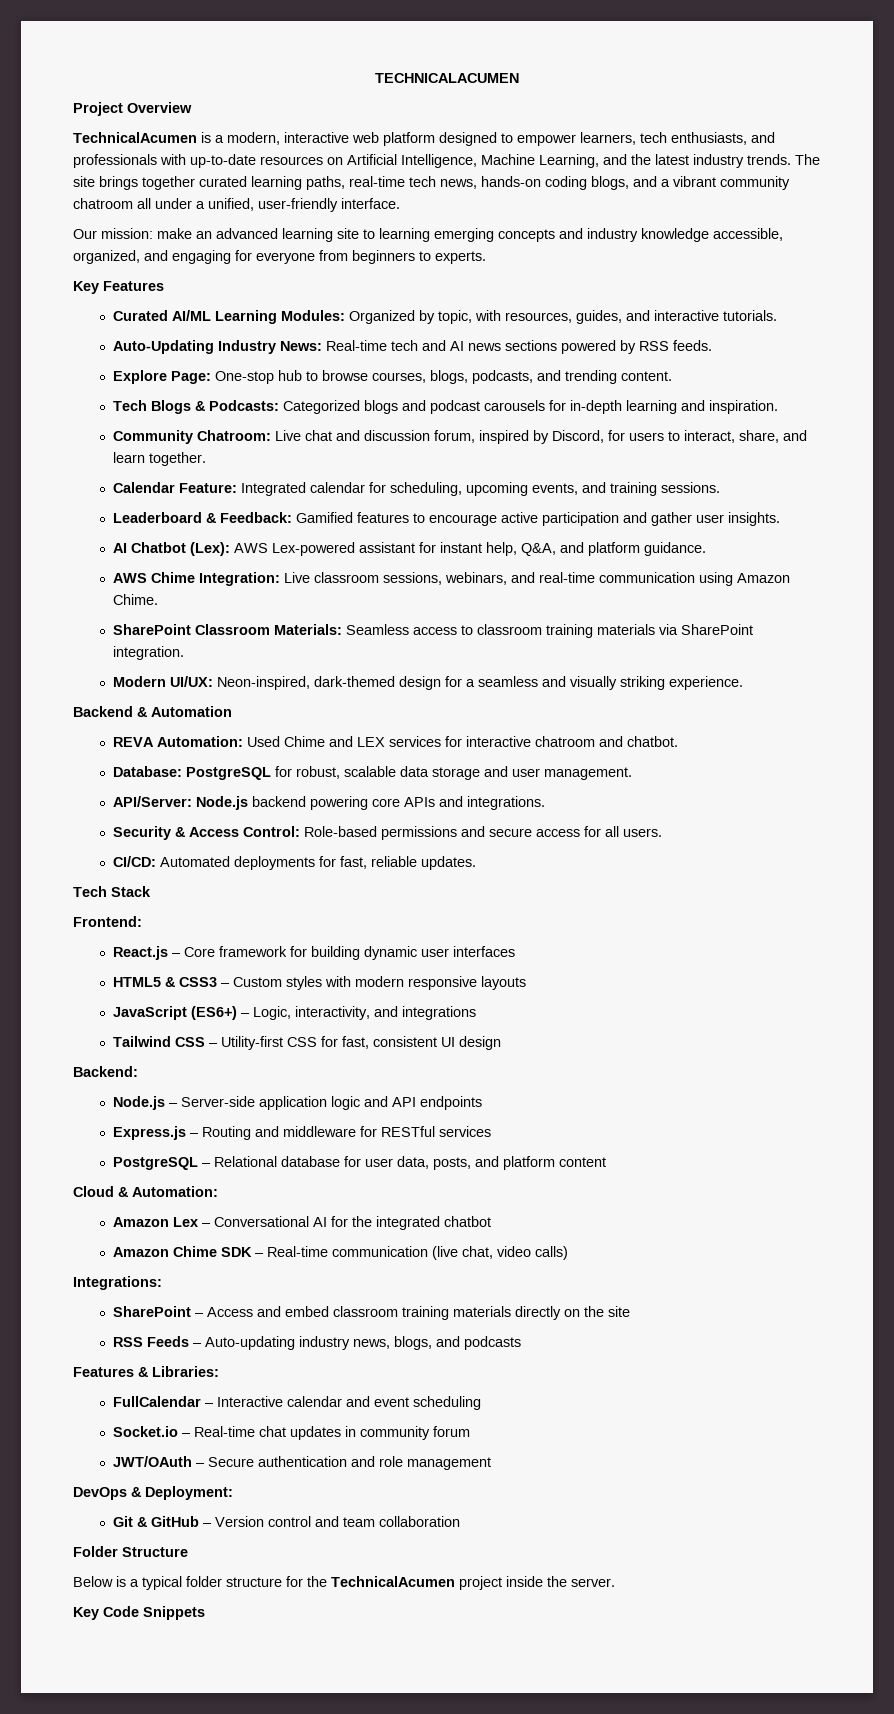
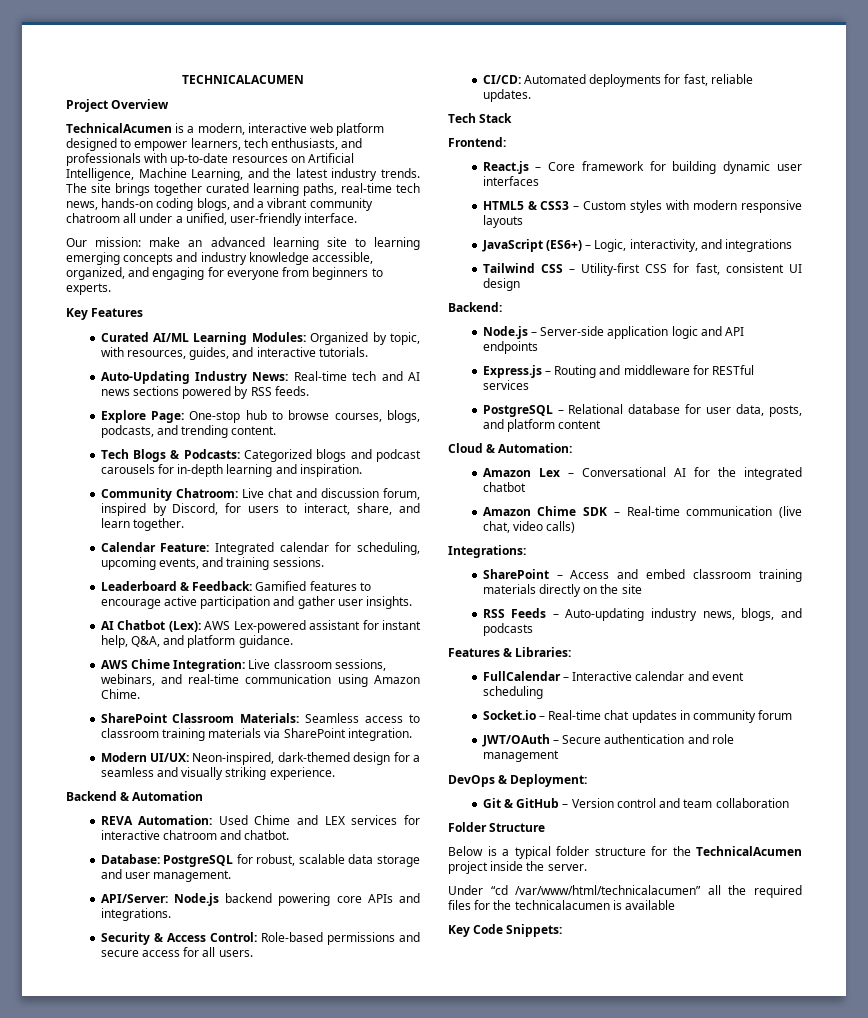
(615, 1582) none -> [448,885,802,898] [448,900,676,910] // Under “cd /var/www/html/technicalacumen” all the required files for the technicalacumen is available
[143,1606,205,1620] Snippets -> [506,924,563,937] Snippets:

